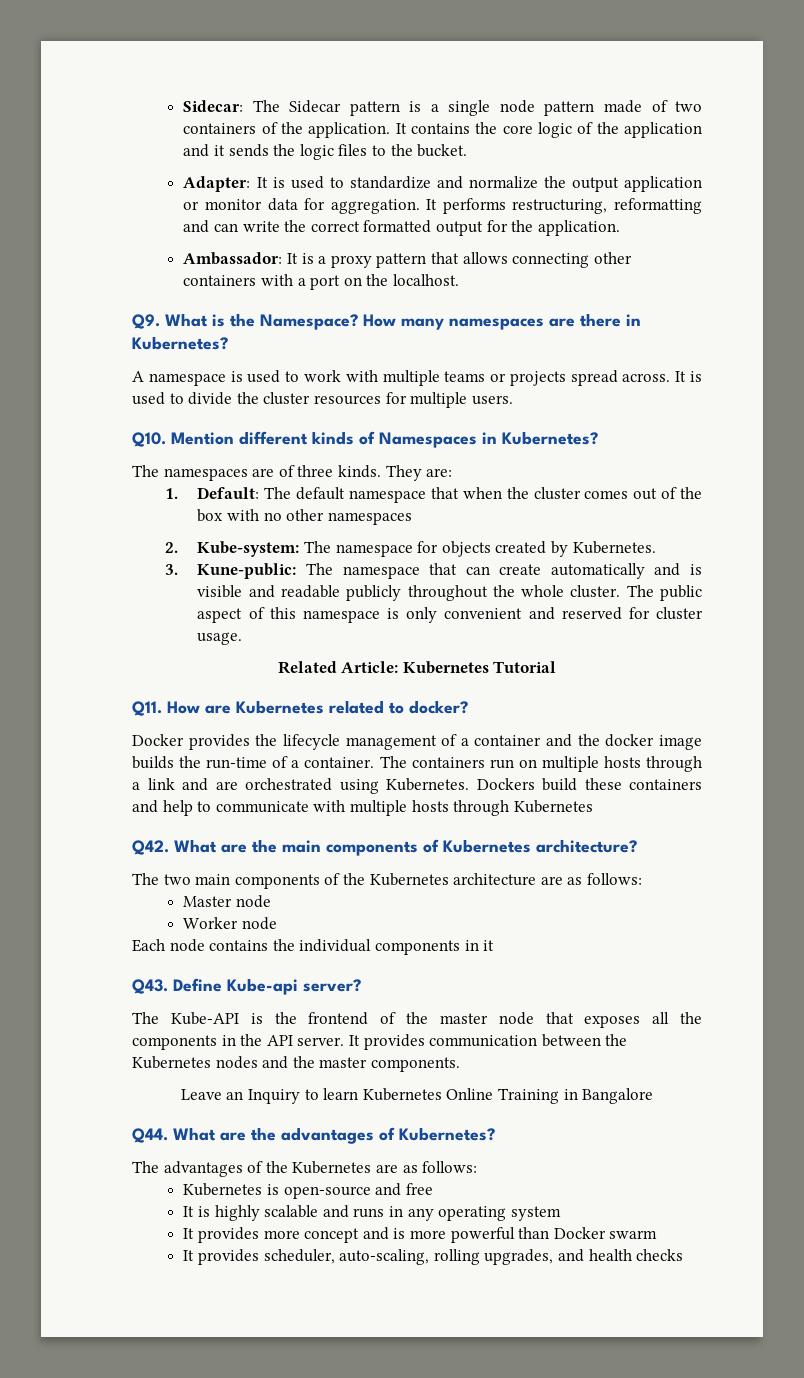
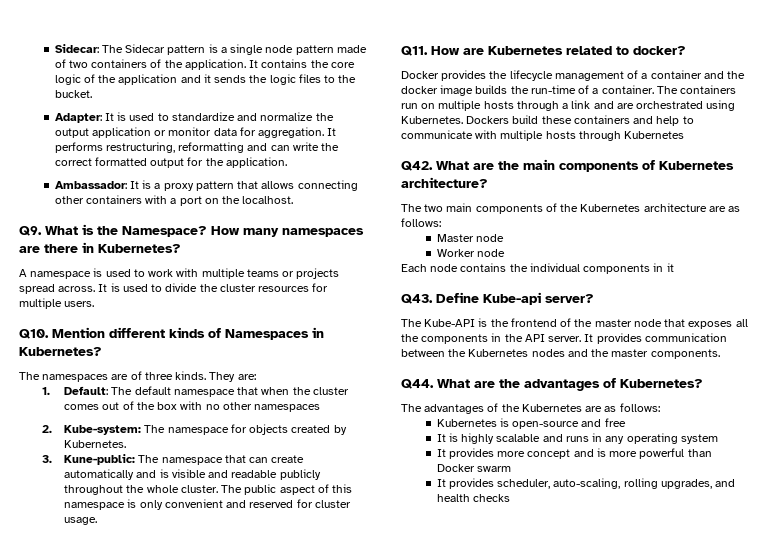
[277,661,557,674] // Related Article: Kubernetes Tutorial -> (98, 521) none
[180,1088,654,1104] // Leave an Inquiry to learn Kubernetes Online Training in Bangalore -> (720, 354) none

